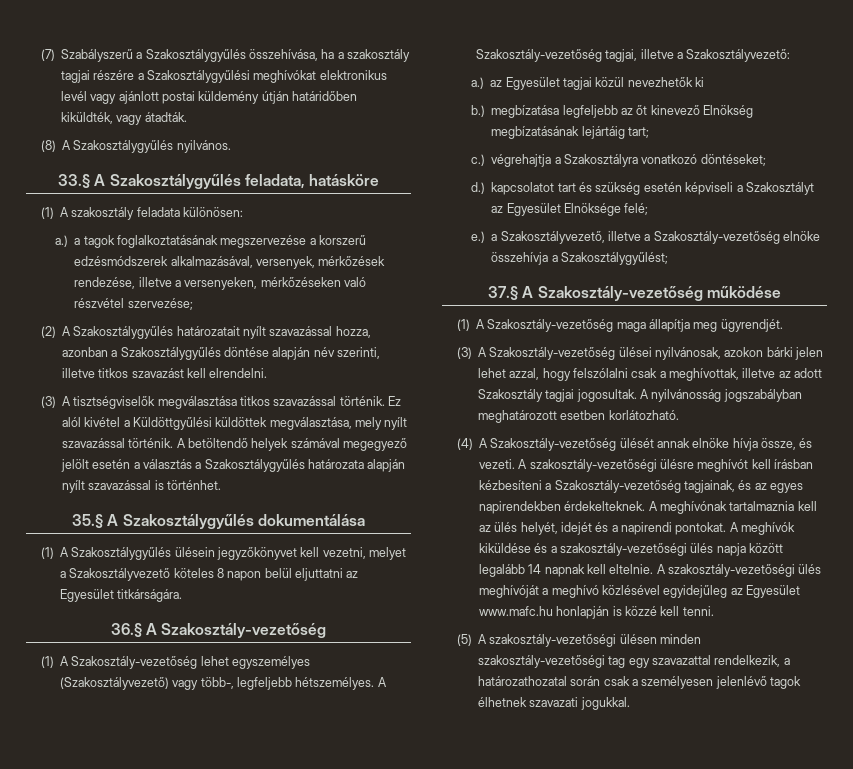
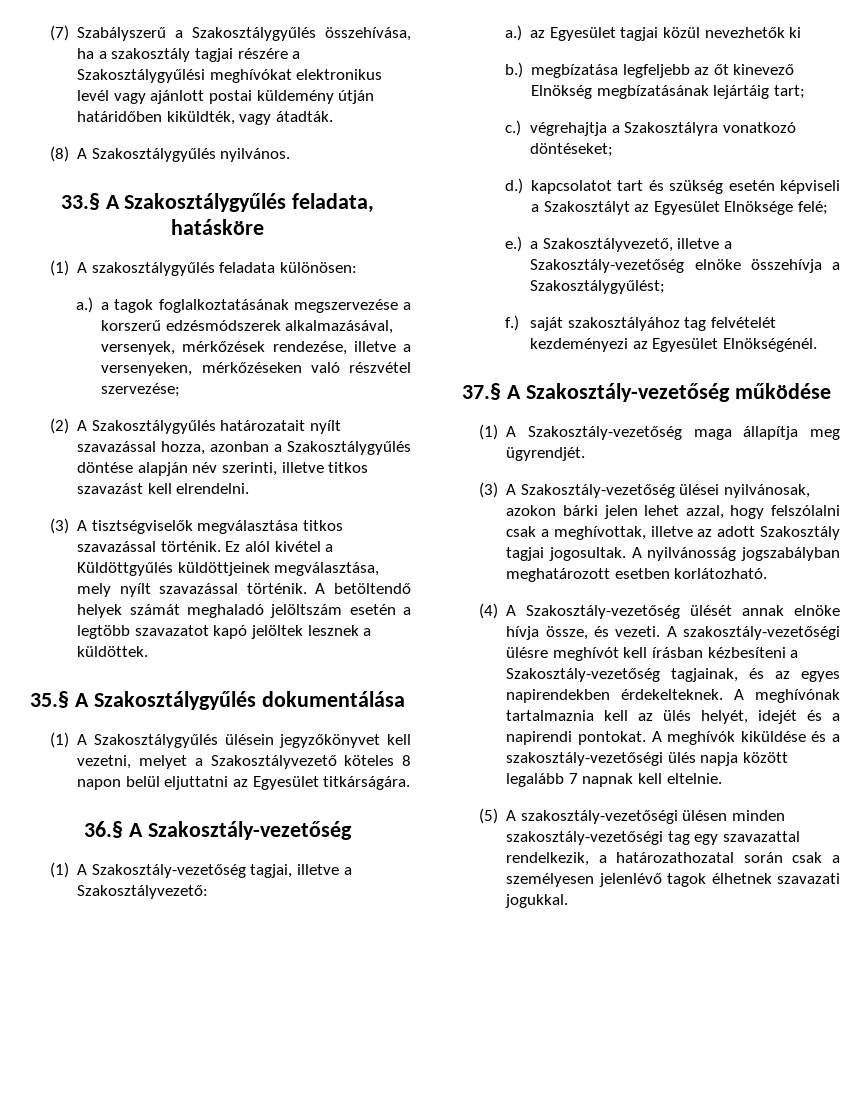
[71,207,135,220] szakosztály -> [91,262,215,276] szakosztálygyűlés
[132,417,268,430] Küldöttgyűlési küldöttek -> [77,562,270,576] Küldöttgyűlés küldöttjeinek
[290,438,407,451] [60,459,406,472] [61,480,221,493] számával megegyező jelölt esetén a választás a Szakosztálygyűlés határozata alapján nyílt szavazással is történhet. -> [129,604,411,618] [77,625,372,639] [77,646,149,657] számát meghaladó jelöltszám esetén a legtöbb szavazatot kapó jelöltek lesznek a küldöttek.
[200,656,310,669] [59,677,387,690] [475,49,602,62] lehet egyszemélyes (Szakosztályvezető) vagy több-, legfeljebb hétszemélyes. A Szakosztály-vezetőség -> (246, 871) none
(668, 258) none -> [504,315,777,331] [530,338,818,352] // f.) saját szakosztályához tag felvételét kezdeményezi az Egyesület Elnökségénél.
[528,564,542,574] 14 -> [568,773,578,784] 7
[656,564,822,577] [478,585,800,598] [478,606,714,619] A szakosztály-vezetőségi ülés meghívóját a meghívó közlésével egyidejűleg az Egyesület www.mafc.hu honlapján is közzé kell tenni. -> (722, 778) none

